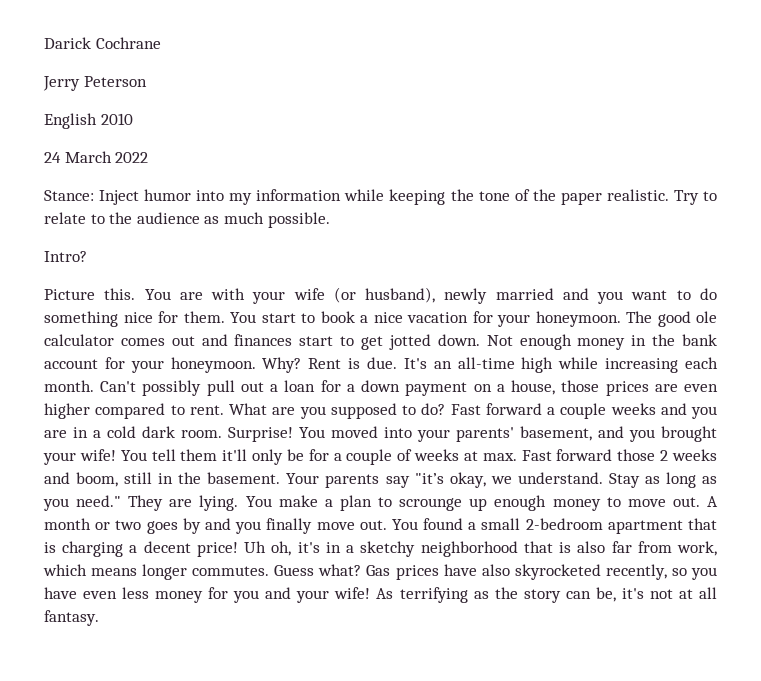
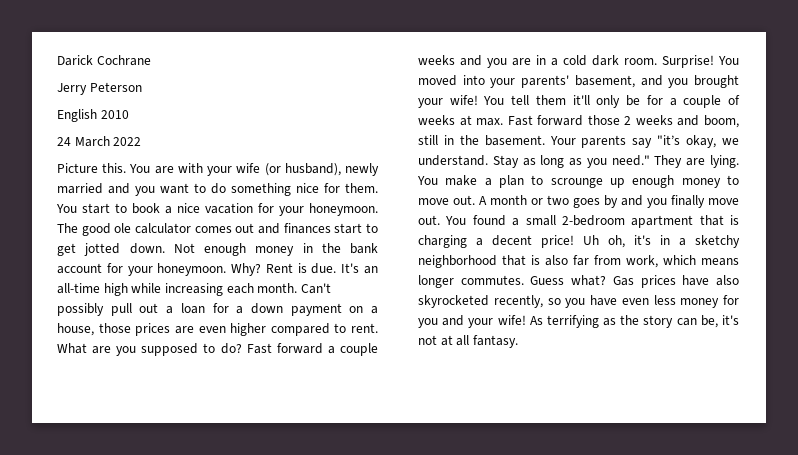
[44,189,718,205] [44,212,330,228] [44,251,87,262] // Stance: Inject humor into my information while keeping the tone of the paper realistic. Try to relate to the audience as much possible. // Intro? -> (142, 141) none

